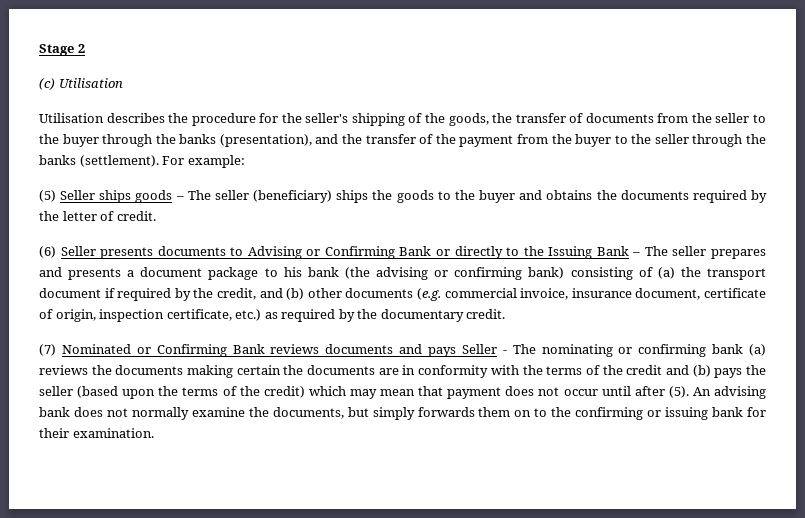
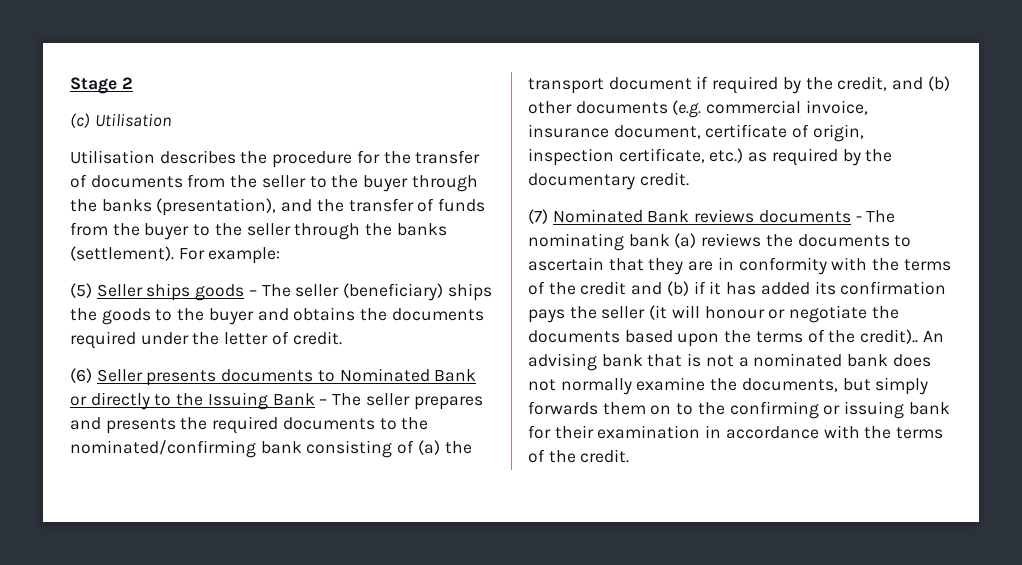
[305,113,513,126] seller's shipping of the goods, the -> (411, 157) none
[435,134,514,147] the payment -> [438,198,486,212] funds
[750,190,767,203] by -> [140,332,189,345] under
[247,246,395,259] Advising or Confirming -> [339,368,430,382] Nominated
[127,267,565,280] a document package to his bank (the advising or confirming bank) -> [180,416,429,434] [70,440,302,458] the required documents to the nominated/confirming bank
[136,344,227,357] or Confirming -> (643, 216) none
[399,344,497,357] and pays Seller -> (851, 216) none
[618,344,707,357] or confirming -> (624, 242) none
[187,365,376,378] making certain the documents -> [894,235,912,247] [528,257,684,275] to ascertain that they
[714,365,767,378] [39,386,119,398] pays the seller (based -> [693,281,947,295] [528,305,899,323] [528,330,673,343] if it has added its confirmation pays the seller (it will honour or negotiate the documents based
[263,386,767,399] credit) which may mean that payment does not occur until after (5). An advising -> [860,329,944,344] [528,353,843,371] credit).. An advising bank that is not a nominated
[72,428,154,438] examination. -> [597,425,944,439] [528,449,630,463] examination in accordance with the terms of the credit.

